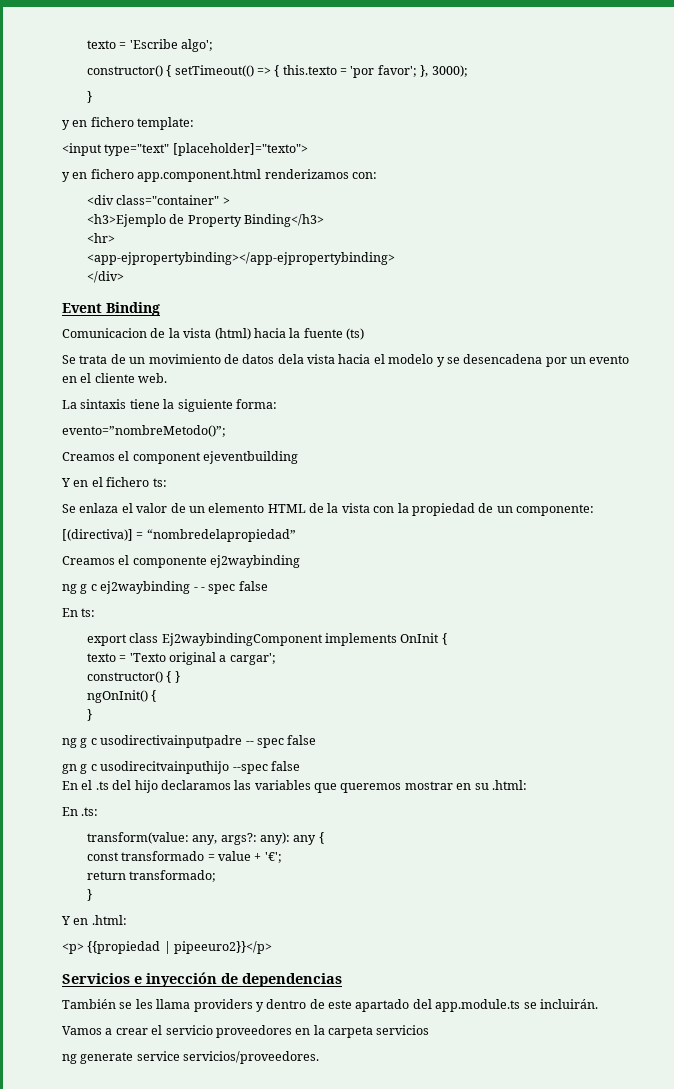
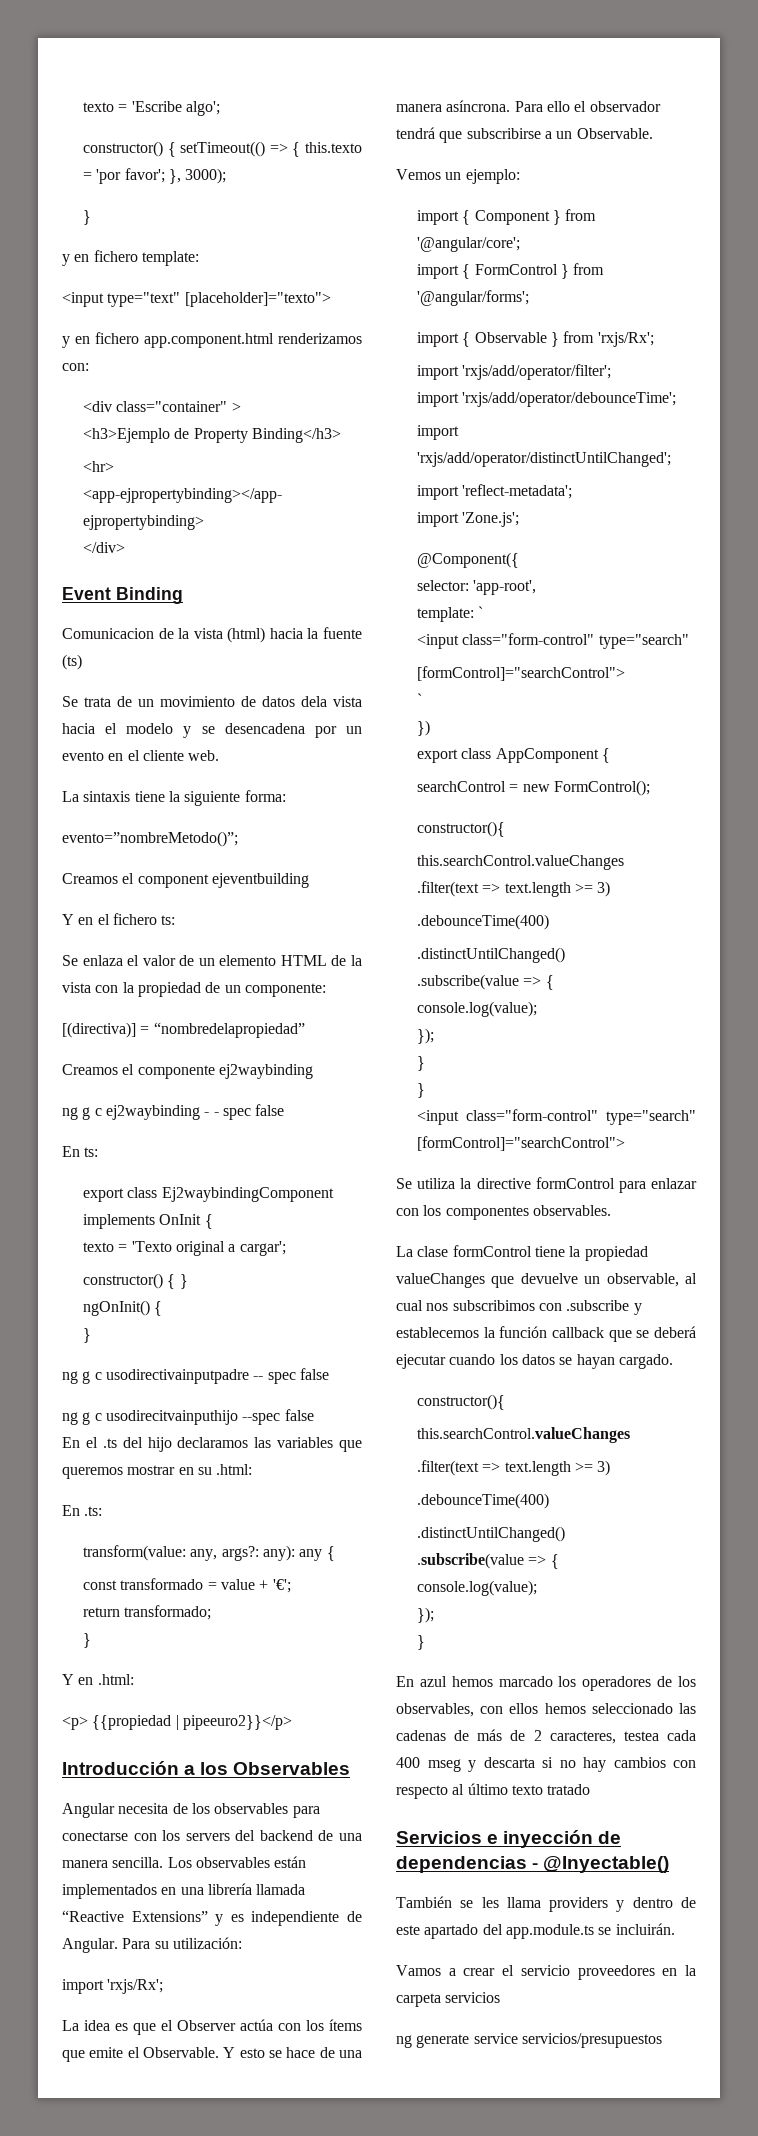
[62,764,77,774] gn -> [62,1412,78,1425] ng
(273, 947) none -> [62,1761,351,1775] [62,1803,320,1818] [62,1830,362,1841] [62,1856,307,1868] [62,1883,306,1899] [62,1910,362,1926] [62,1937,242,1953] [62,1979,164,1994] [62,2019,362,2035] [62,2047,362,2062] [396,100,661,112] [396,127,653,143] [396,169,520,184] [416,209,597,225] [416,237,520,252] [416,263,605,279] [416,290,529,306] [416,331,654,347] [416,364,612,380] [416,392,677,407] [416,425,459,440] [416,452,671,467] [416,484,573,500] [416,512,520,527] [416,552,519,568] [416,580,537,595] [416,606,484,622] [416,633,689,649] [416,666,625,681] [416,693,422,705] [416,720,430,736] [416,748,610,763] [416,780,650,796] [416,821,505,837] [416,855,624,870] [416,881,611,897] [416,914,549,930] [416,947,565,963] [416,974,554,990] [416,1001,537,1017] [416,1028,434,1044] [416,1056,425,1071] [416,1083,425,1098] [416,1109,696,1125] [416,1136,625,1151] [396,1177,697,1193] [396,1205,611,1220] [396,1245,648,1261] [396,1273,697,1288] [396,1300,642,1315] [396,1326,696,1342] [396,1354,673,1369] [416,1394,505,1410] [416,1427,630,1443] [416,1460,611,1476] [416,1493,549,1509] [416,1526,565,1542] [416,1553,559,1569] [416,1580,537,1596] [416,1607,434,1623] [416,1635,425,1650] [396,1676,696,1691] [396,1703,696,1717] [396,1729,696,1744] [396,1757,696,1772] [396,1783,591,1799] // Introducción a los Observables // Angular necesita de los observables para conectarse con los servers del backend de una manera sencilla. Los observables están implementados en una librería llamada “Reactive Extensions” y es independiente de Angular. Para su utilización: // import 'rxjs/Rx'; // La idea es que el Observer actúa con los ítems que emite el Observable. Y esto se hace de una manera asíncrona. Para ello el observador tendrá que subscribirse a un Observable. // Vemos un ejemplo: // import { Component } from '@angular/core'; // import { FormControl } from '@angular/forms'; // import { Observable } from 'rxjs/Rx'; // import 'rxjs/add/operator/filter'; // import 'rxjs/add/operator/debounceTime'; // import 'rxjs/add/operator/distinctUntilChanged'; // import 'reflect-metadata'; // import 'Zone.js'; // @Component({ // selector: 'app-root', // template: ` // <input class="form-control" type="search" // [formControl]="searchControl"> // ` // }) // export class AppComponent { // searchControl = new FormControl(); // constructor(){ // this.searchControl.valueChanges // .filter(text => text.length >= 3) // .debounceTime(400) // .distinctUntilChanged() // .subscribe(value => { // console.log(value); // }); // } // } // <input class="form-control" type="search" [formControl]="searchControl"> // Se utiliza la directive formControl para enlazar con los componentes observables. // La clase formControl tiene la propiedad valueChanges que devuelve un observable, al cual nos subscribimos con .subscribe y establecemos la función callback que se deberá ejecutar cuando los datos se hayan cargado. // constructor(){ // this.searchControl.valueChanges // .filter(text => text.length >= 3) // .debounceTime(400) // .distinctUntilChanged() // .subscribe(value => { // console.log(value); // }); // } // En azul hemos marcado los operadores de los observables, con ellos hemos seleccionado las cadenas de más de 2 caracteres, testea cada 400 mseg y descarta si no hay cambios con respecto al último texto tratado
(342, 980) none -> [532,1856,670,1873] - @Inyectable()
[183,1051,320,1064] servicios/proveedores. -> [521,2033,662,2048] servicios/presupuestos

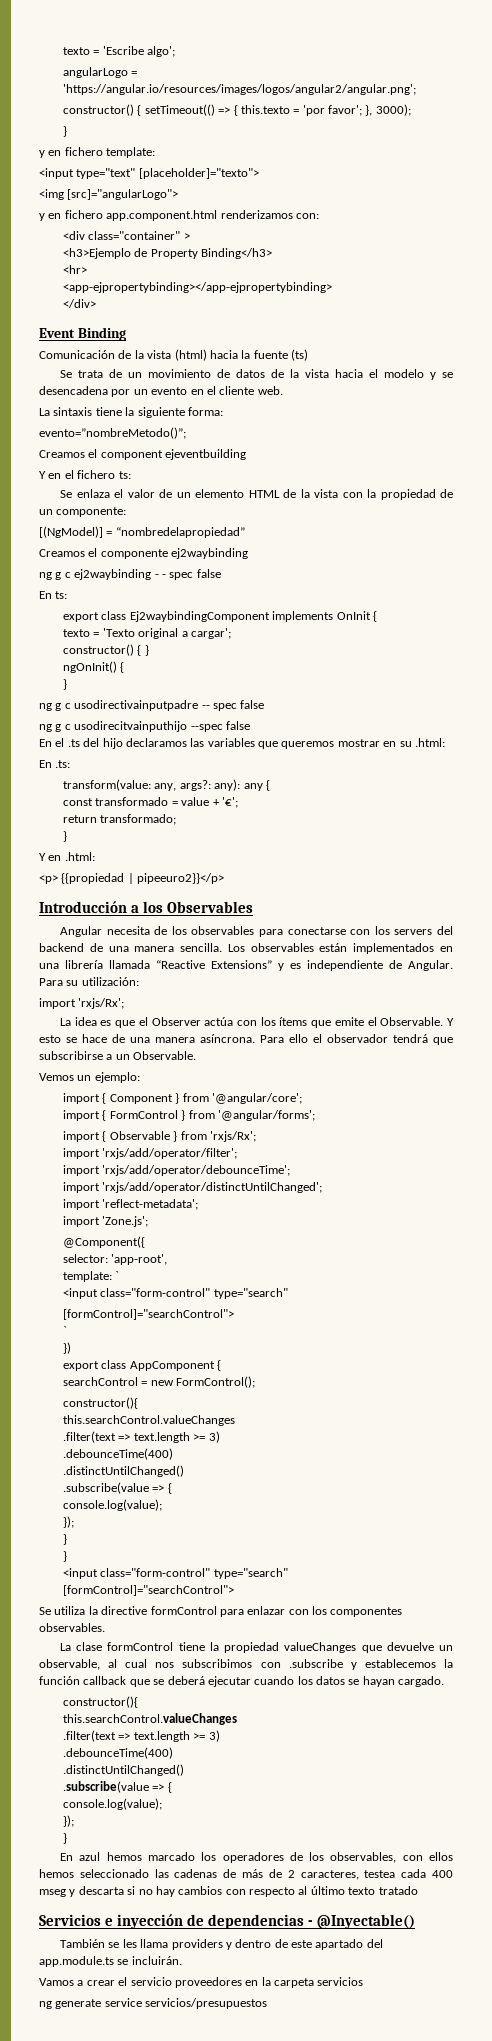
(220, 108) none -> [63,67,138,78] [63,84,417,95] // angularLogo = 'https://angular.io/resources/images/logos/angular2/angular.png';
(331, 299) none -> [39,189,179,200] // <img [src]="angularLogo">
[62,628,154,639] Comunicacion -> [39,350,115,359] Comunicación
[301,696,327,707] dela -> [271,369,300,378] de la
[62,1022,136,1038] [(directiva)] -> [39,526,103,538] [(NgModel)]

